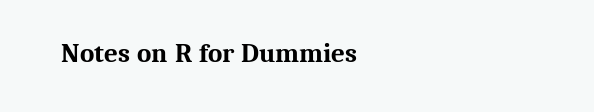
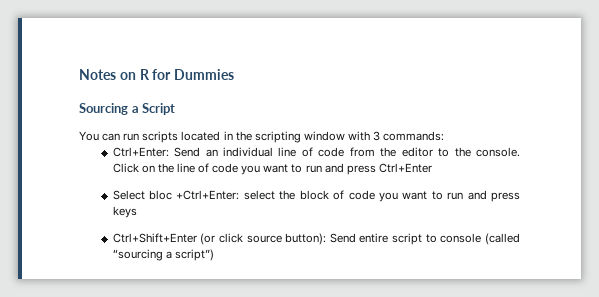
(358, 52) none -> [79,103,176,115] [79,131,445,143] [112,147,520,157] [112,163,432,175] [112,190,520,202] [112,206,137,218] [112,233,520,245] [112,249,214,261] // Sourcing a Script // You can run scripts located in the scripting window with 3 commands: // Ctrl+Enter: Send an individual line of code from the editor to the console. Click on the line of code you want to run and press Ctrl+Enter // Select bloc +Ctrl+Enter: select the block of code you want to run and press keys // Ctrl+Shift+Enter (or click source button): Send entire script to console (called “sourcing a script”)

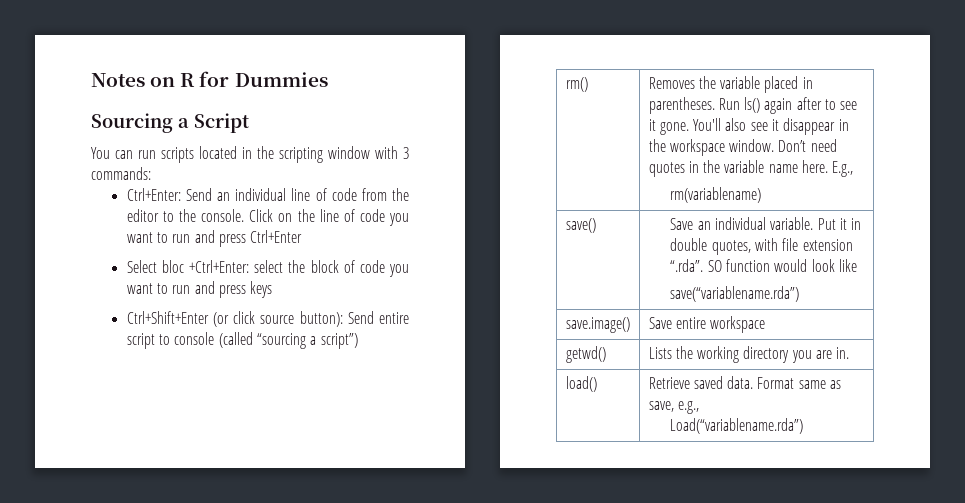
(214, 255) none -> [565,77,588,92] [648,76,813,93] [648,97,858,114] [648,118,849,135] [648,139,837,156] [648,160,854,177] [670,187,762,203] [565,218,596,233] [670,217,862,230] [670,238,853,255] [670,259,857,272] [670,286,800,302] [565,317,630,333] [648,316,766,333] [565,346,606,363] [648,346,850,363] [565,376,597,392] [648,376,842,389] [648,401,699,414] [670,418,804,434] // rm() | Removes the variable placed in parentheses. Run ls() again after to see it gone. You'll also see it disappear in the workspace window. Don’t need quotes in the variable name here. E.g., // rm(variablename) // save() | Save an individual variable. Put it in double quotes, with file extension “.rda”. SO function would look like // save(“variablename.rda”) // save.image() | Save entire workspace // getwd() | Lists the working directory you are in. // load() | Retrieve saved data. Format same as save, e.g., // Load(“variablename.rda”)

